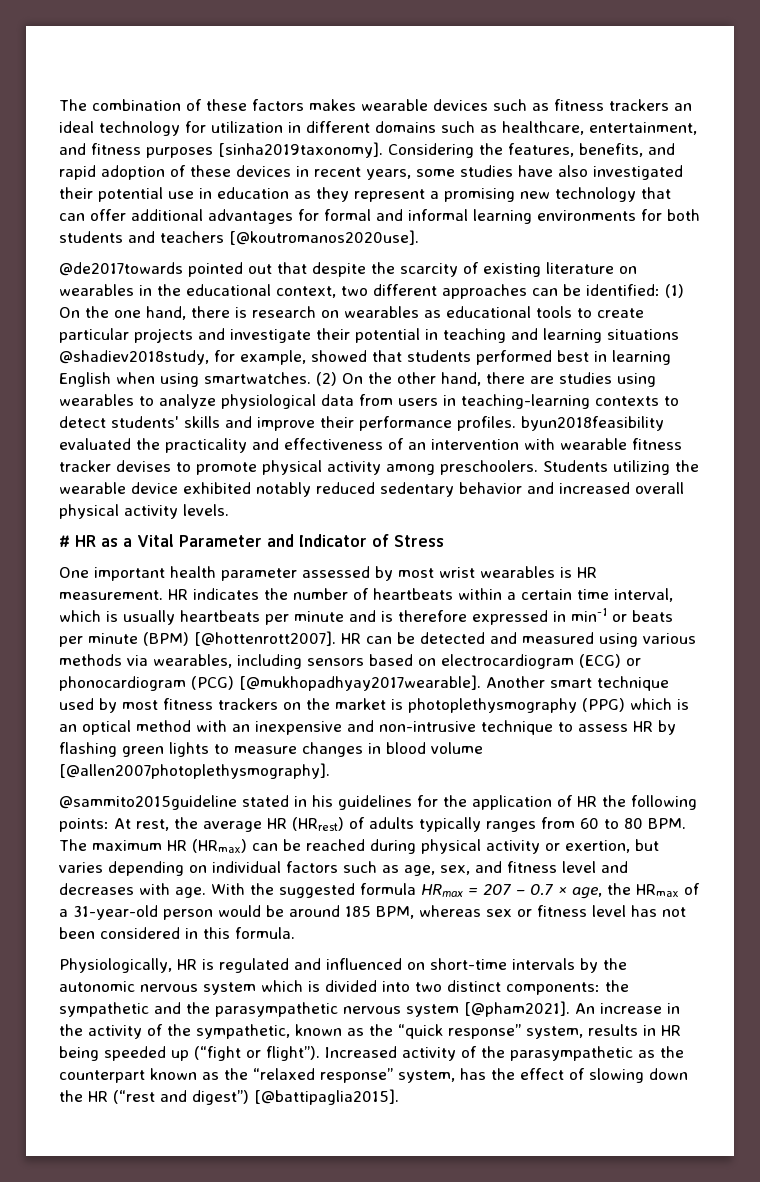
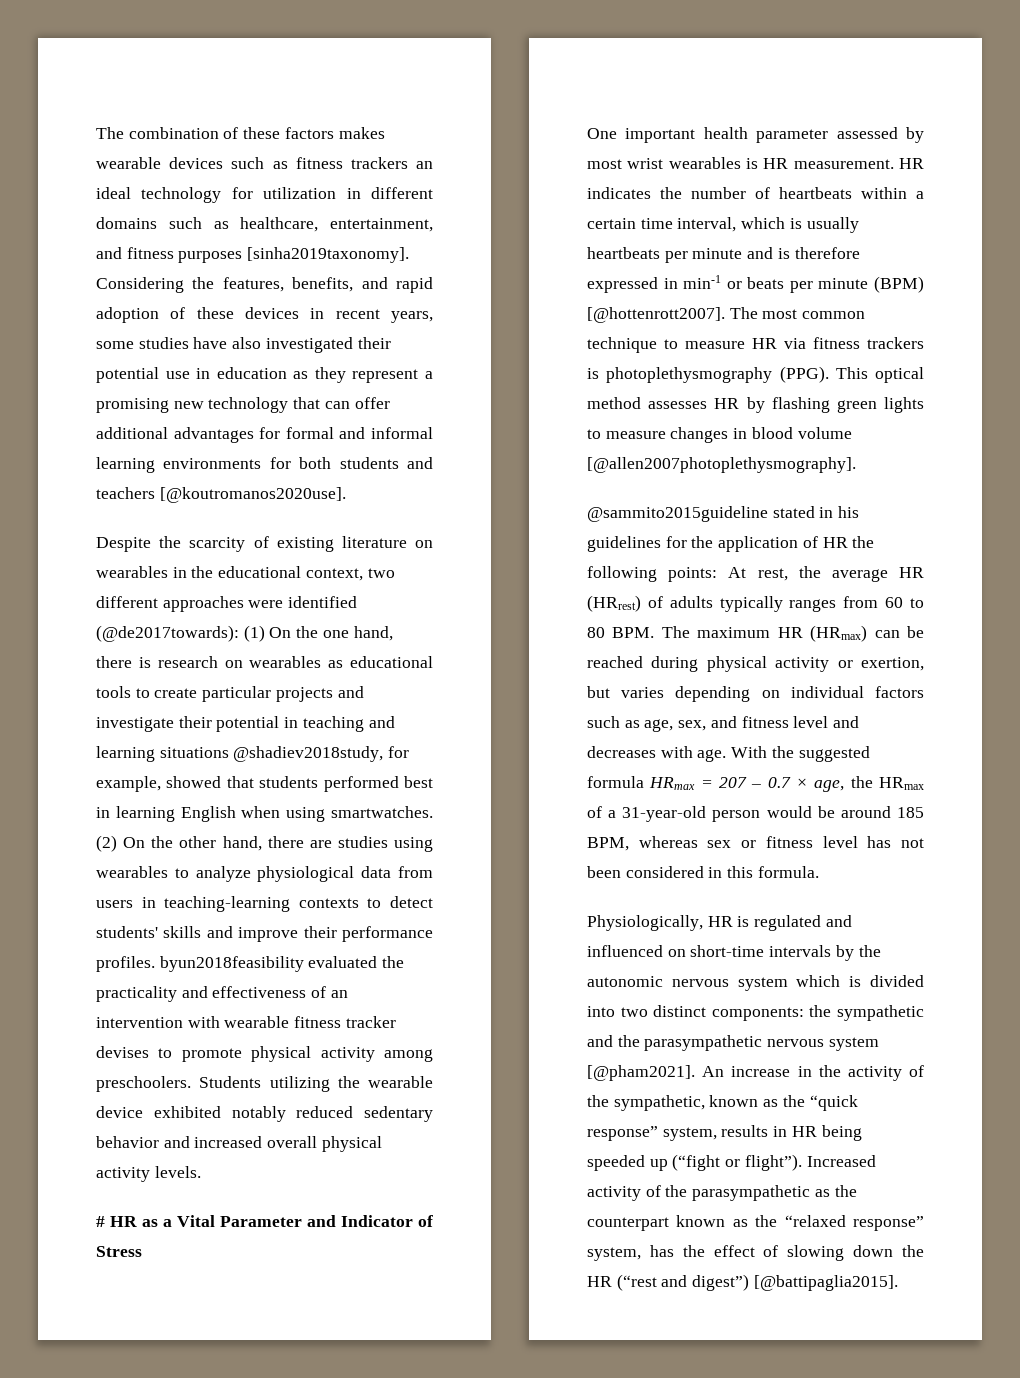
[59,262,366,277] @de2017towards pointed out that despite -> [96,537,151,552] Despite
[532,284,660,296] can be identified: -> [248,596,358,608] [96,625,239,642] were identified (@de2017towards):
[341,632,696,647] [59,654,641,669] [59,675,669,691] [59,698,689,713] [59,720,628,735] HR can be detected and measured using various methods via wearables, including sensors based on electrocardiogram (ECG) or phonocardiogram (PCG) [@mukhopadhyay2017wearable]. Another smart technique used by most fitness trackers on the market is photoplethysmography (PPG) which is an optical method with an inexpensive and non-intrusive technique to assess -> [729,307,866,319] [587,337,924,353] [587,366,924,383] [587,397,708,409] The most common technique to measure HR via fitness trackers is photoplethysmography (PPG). This optical method assesses

